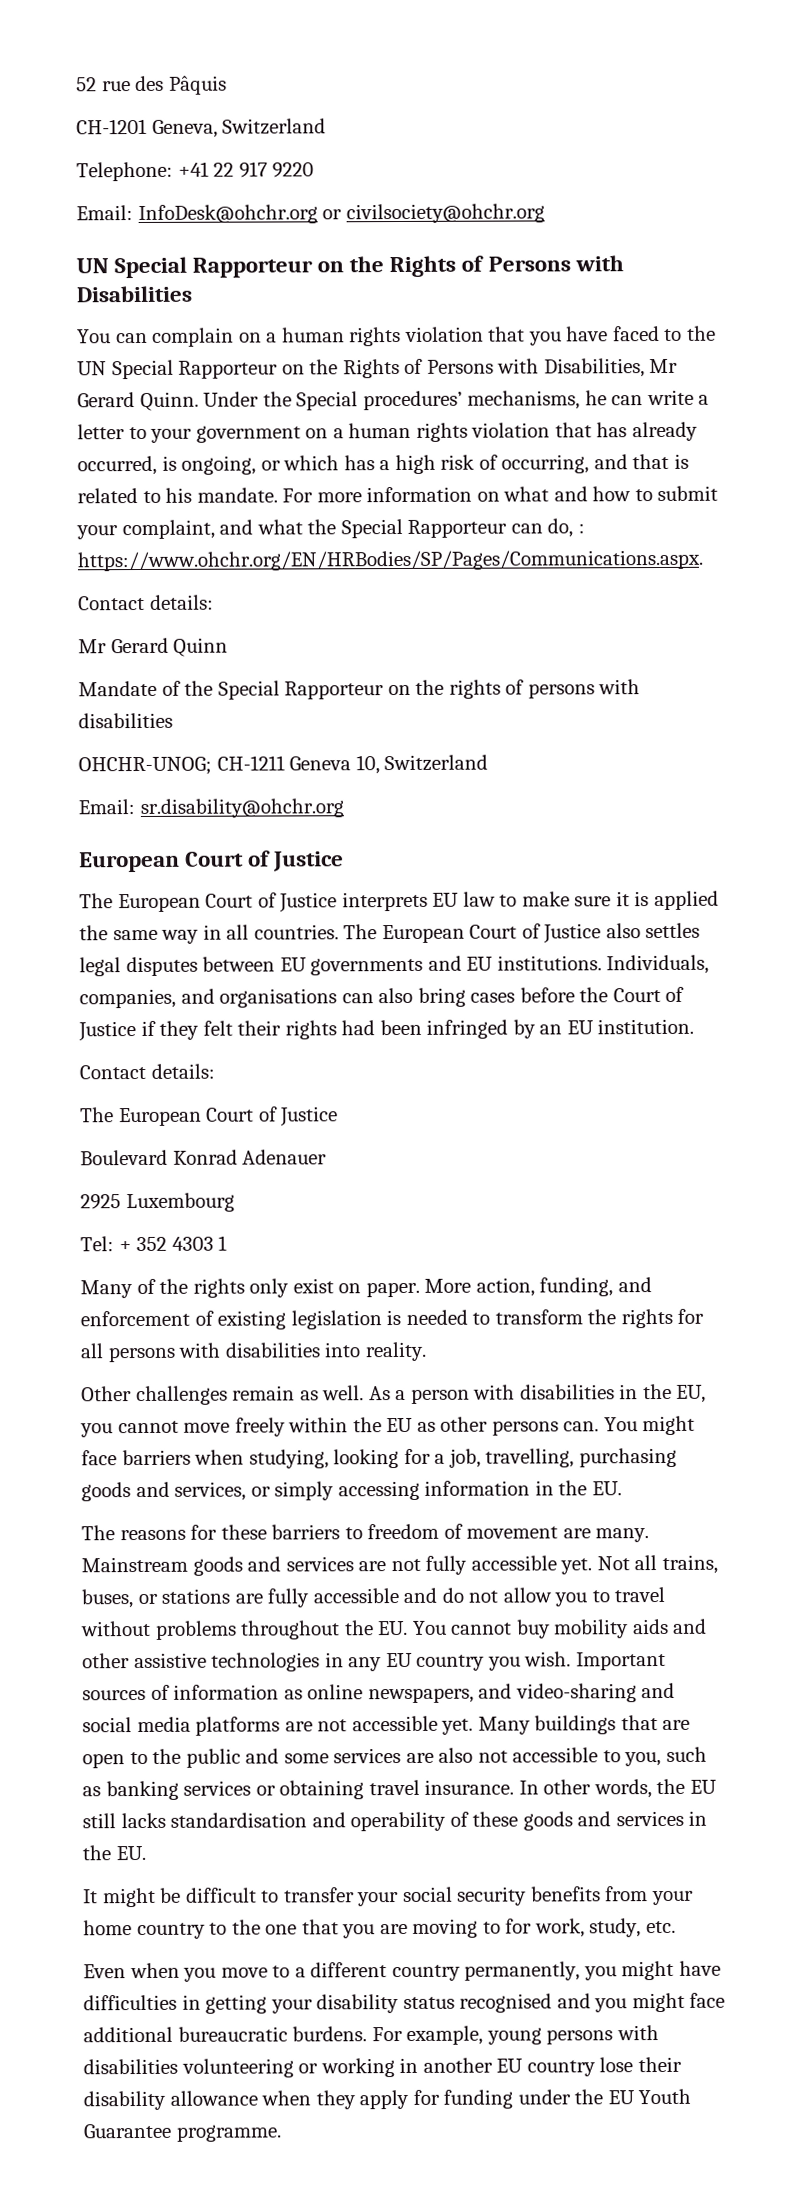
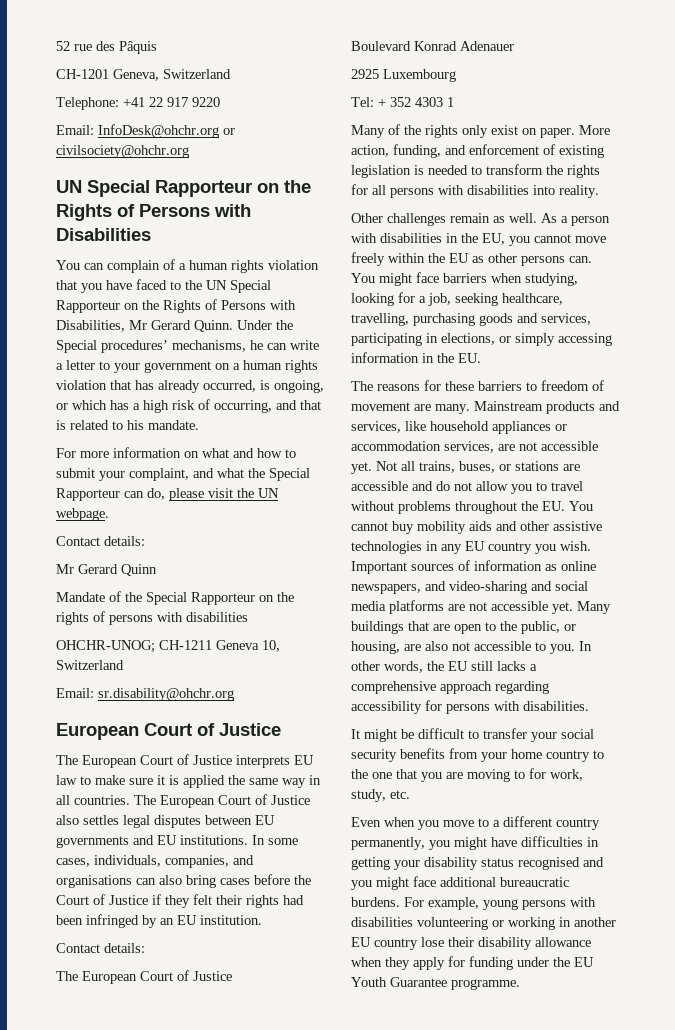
[238,332,262,343] on -> [163,259,175,270] of
(278, 495) none -> (199, 425) //
[577,523,585,534] [77,549,703,572] : https://www.ohchr.org/EN/HRBodies/SP/Pages/Communications.aspx. -> [169,488,279,501] [56,508,109,521] please visit the UN webpage.
[606,954,710,975] Individuals, -> [252,835,298,845] [56,855,161,867] In some cases, individuals,
(481, 1458) none -> [455,293,563,306] seeking healthcare,
(247, 1491) none -> [351,333,495,346] participating in elections,
[192,1555,468,1576] goods and services are not fully -> [546,401,620,414] [351,421,567,434] [351,441,537,453] products and services, like household appliances or accommodation services, are not
[267,1588,310,1608] fully -> (580, 467) none
[185,1748,402,1768] public and some services -> [521,621,576,634] [351,641,400,654] public, or housing,
[624,1746,707,1767] [82,1779,515,1801] you, such as banking services or obtaining travel insurance. -> [550,644,575,654] you.
[170,1810,708,1832] [82,1845,146,1861] standardisation and operability of these goods and services in the EU. -> [530,664,537,671] [351,681,549,694] [351,700,589,714] a comprehensive approach regarding accessibility for persons with disabilities.

